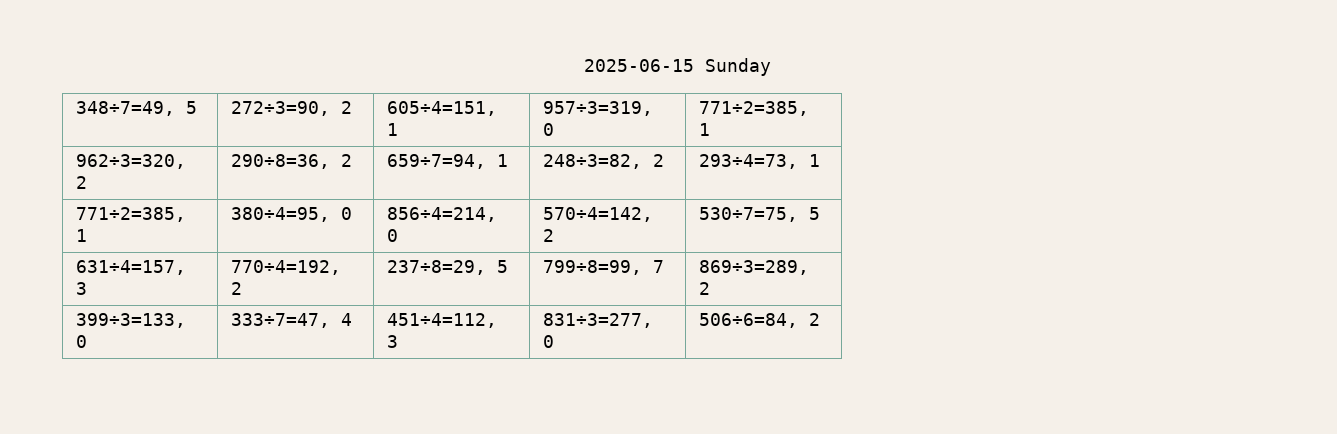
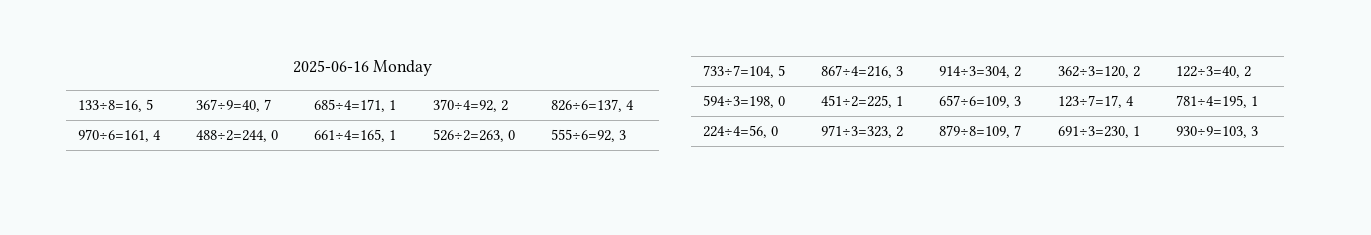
[584,58,771,76] [75,101,197,116] [230,101,352,116] [386,101,497,116] [386,123,398,136] [542,101,653,116] [542,123,554,136] [698,101,809,116] [698,123,710,136] [75,154,186,169] [75,176,87,189] [230,154,352,169] [386,154,508,169] [542,154,664,169] [698,154,820,169] [75,207,186,222] [75,229,87,242] [230,207,352,222] [386,207,497,222] [386,229,398,242] [542,207,653,222] [542,229,554,242] [698,207,820,222] [75,260,186,275] [75,282,87,295] [230,260,341,275] [230,282,242,295] [386,260,508,275] [542,260,664,275] [698,260,809,275] [698,282,710,295] [75,313,186,328] [75,335,87,348] [230,313,352,328] [386,313,497,328] [386,335,398,348] [542,313,653,328] [542,335,554,348] [698,313,820,328] 2025-06-15 Sunday // 348÷7=49, 5 | 272÷3=90, 2 | 605÷4=151, 1 | 957÷3=319, 0 | 771÷2=385, 1 // 962÷3=320, 2 | 290÷8=36, 2 | 659÷7=94, 1 | 248÷3=82, 2 | 293÷4=73, 1 // 771÷2=385, 1 | 380÷4=95, 0 | 856÷4=214, 0 | 570÷4=142, 2 | 530÷7=75, 5 // 631÷4=157, 3 | 770÷4=192, 2 | 237÷8=29, 5 | 799÷8=99, 7 | 869÷3=289, 2 // 399÷3=133, 0 | 333÷7=47, 4 | 451÷4=112, 3 | 831÷3=277, 0 | 506÷6=84, 2 -> [292,60,433,76] [78,99,154,112] [196,99,272,112] [314,99,397,112] [433,99,509,112] [551,99,635,112] [78,129,162,142] [196,130,279,142] [314,129,397,142] [433,129,516,142] [551,129,627,142] [703,65,786,78] [821,65,904,78] [939,66,1022,78] [1058,66,1141,78] [1176,66,1252,78] [703,95,786,108] [821,95,904,108] [939,95,1022,108] [1058,95,1135,108] [1176,95,1259,108] [703,125,779,138] [821,125,904,138] [939,125,1022,138] [1058,126,1141,138] [1176,126,1259,138] 2025-06-16 Monday // 133÷8=16, 5 | 367÷9=40, 7 | 685÷4=171, 1 | 370÷4=92, 2 | 826÷6=137, 4 // 970÷6=161, 4 | 488÷2=244, 0 | 661÷4=165, 1 | 526÷2=263, 0 | 555÷6=92, 3 // 733÷7=104, 5 | 867÷4=216, 3 | 914÷3=304, 2 | 362÷3=120, 2 | 122÷3=40, 2 // 594÷3=198, 0 | 451÷2=225, 1 | 657÷6=109, 3 | 123÷7=17, 4 | 781÷4=195, 1 // 224÷4=56, 0 | 971÷3=323, 2 | 879÷8=109, 7 | 691÷3=230, 1 | 930÷9=103, 3

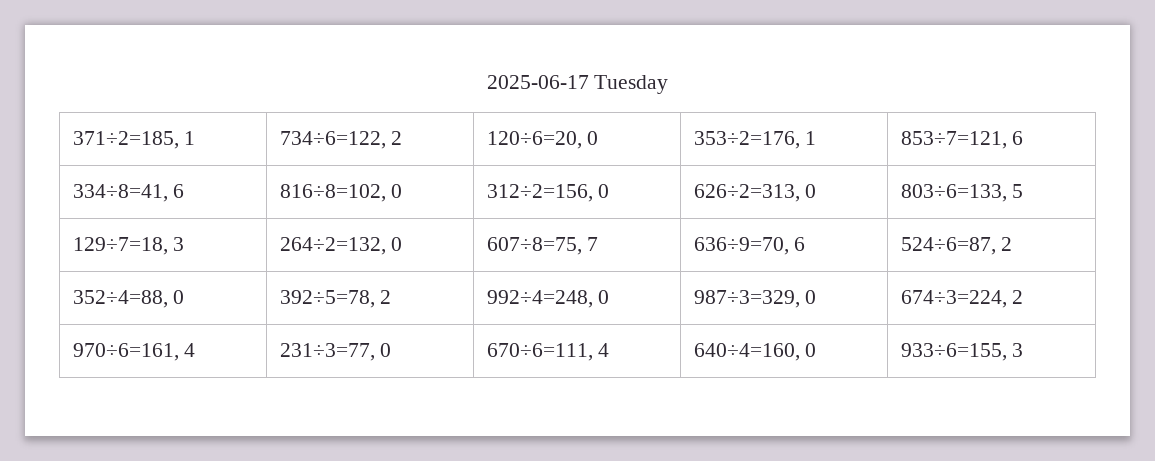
[292,60,433,76] [78,99,154,112] [196,99,272,112] [314,99,397,112] [433,99,509,112] [551,99,635,112] 2025-06-16 Monday // 133÷8=16, 5 | 367÷9=40, 7 | 685÷4=171, 1 | 370÷4=92, 2 | 826÷6=137, 4 -> [486,75,669,94] [72,131,196,149] [279,131,403,149] [486,131,599,149] [693,131,817,149] [900,131,1024,149] [72,184,185,202] [279,184,403,202] [486,184,610,202] [693,184,817,202] [900,184,1024,202] [72,237,185,255] [279,237,403,255] [486,237,599,255] [693,237,806,255] [900,237,1013,255] [72,290,185,308] [279,290,392,308] [486,290,610,308] [693,290,817,308] [900,290,1024,308] 2025-06-17 Tuesday // 371÷2=185, 1 | 734÷6=122, 2 | 120÷6=20, 0 | 353÷2=176, 1 | 853÷7=121, 6 // 334÷8=41, 6 | 816÷8=102, 0 | 312÷2=156, 0 | 626÷2=313, 0 | 803÷6=133, 5 // 129÷7=18, 3 | 264÷2=132, 0 | 607÷8=75, 7 | 636÷9=70, 6 | 524÷6=87, 2 // 352÷4=88, 0 | 392÷5=78, 2 | 992÷4=248, 0 | 987÷3=329, 0 | 674÷3=224, 2
[196,130,279,142] [314,129,397,142] [433,129,516,142] [551,129,627,142] [703,65,786,78] [821,65,904,78] [939,66,1022,78] [1058,66,1141,78] [1176,66,1252,78] [703,95,786,108] [821,95,904,108] [939,95,1022,108] [1058,95,1135,108] [1176,95,1259,108] [703,125,779,138] [821,125,904,138] [939,125,1022,138] [1058,126,1141,138] [1176,126,1259,138] 488÷2=244, 0 | 661÷4=165, 1 | 526÷2=263, 0 | 555÷6=92, 3 // 733÷7=104, 5 | 867÷4=216, 3 | 914÷3=304, 2 | 362÷3=120, 2 | 122÷3=40, 2 // 594÷3=198, 0 | 451÷2=225, 1 | 657÷6=109, 3 | 123÷7=17, 4 | 781÷4=195, 1 // 224÷4=56, 0 | 971÷3=323, 2 | 879÷8=109, 7 | 691÷3=230, 1 | 930÷9=103, 3 -> [279,343,392,361] [486,343,610,361] [693,343,817,361] [900,343,1024,361] 231÷3=77, 0 | 670÷6=111, 4 | 640÷4=160, 0 | 933÷6=155, 3

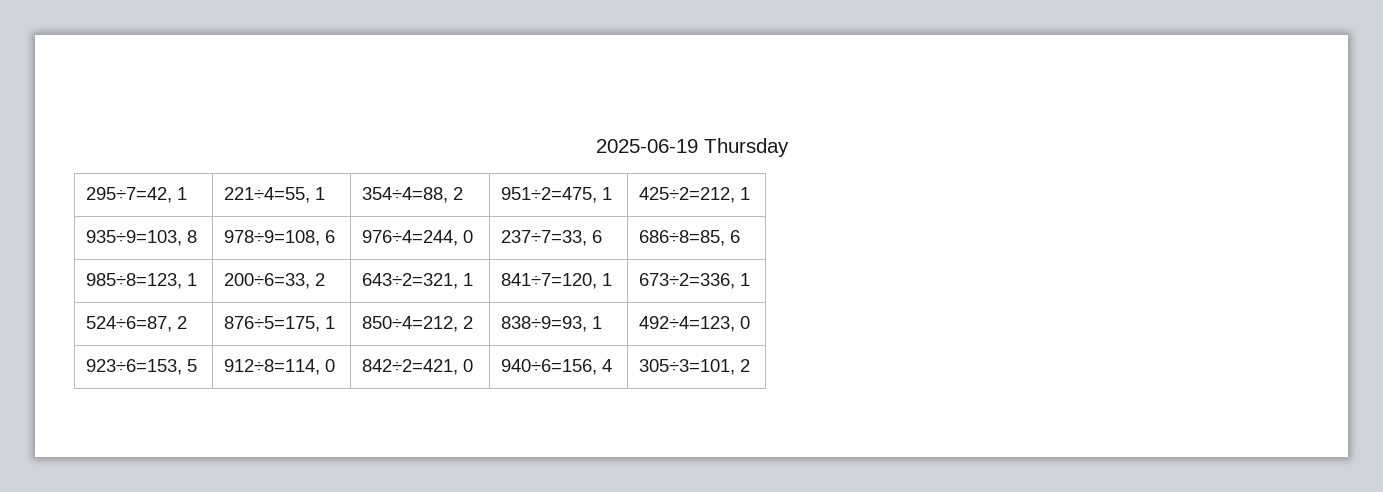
[486,75,669,94] [72,131,196,149] [279,131,403,149] [486,131,599,149] [693,131,817,149] [900,131,1024,149] [72,184,185,202] [279,184,403,202] [486,184,610,202] [693,184,817,202] [900,184,1024,202] [72,237,185,255] [279,237,403,255] [486,237,599,255] [693,237,806,255] [900,237,1013,255] [72,290,185,308] [279,290,392,308] [486,290,610,308] [693,290,817,308] [900,290,1024,308] [72,343,196,361] [279,343,392,361] [486,343,610,361] [693,343,817,361] [900,343,1024,361] 2025-06-17 Tuesday // 371÷2=185, 1 | 734÷6=122, 2 | 120÷6=20, 0 | 353÷2=176, 1 | 853÷7=121, 6 // 334÷8=41, 6 | 816÷8=102, 0 | 312÷2=156, 0 | 626÷2=313, 0 | 803÷6=133, 5 // 129÷7=18, 3 | 264÷2=132, 0 | 607÷8=75, 7 | 636÷9=70, 6 | 524÷6=87, 2 // 352÷4=88, 0 | 392÷5=78, 2 | 992÷4=248, 0 | 987÷3=329, 0 | 674÷3=224, 2 // 970÷6=161, 4 | 231÷3=77, 0 | 670÷6=111, 4 | 640÷4=160, 0 | 933÷6=155, 3 -> [595,138,789,157] [86,187,188,203] [224,187,326,203] [362,187,464,203] [501,187,613,203] [639,187,751,203] [86,230,198,246] [224,230,336,246] [362,230,474,246] [501,230,603,246] [639,230,741,246] [86,273,198,289] [224,273,326,289] [362,273,474,289] [501,273,613,289] [639,273,751,289] [86,316,188,332] [224,316,336,332] [362,316,474,332] [501,316,603,332] [639,316,751,332] [86,359,198,375] [224,359,336,375] [362,359,474,375] [501,359,613,375] [639,359,751,375] 2025-06-19 Thursday // 295÷7=42, 1 | 221÷4=55, 1 | 354÷4=88, 2 | 951÷2=475, 1 | 425÷2=212, 1 // 935÷9=103, 8 | 978÷9=108, 6 | 976÷4=244, 0 | 237÷7=33, 6 | 686÷8=85, 6 // 985÷8=123, 1 | 200÷6=33, 2 | 643÷2=321, 1 | 841÷7=120, 1 | 673÷2=336, 1 // 524÷6=87, 2 | 876÷5=175, 1 | 850÷4=212, 2 | 838÷9=93, 1 | 492÷4=123, 0 // 923÷6=153, 5 | 912÷8=114, 0 | 842÷2=421, 0 | 940÷6=156, 4 | 305÷3=101, 2

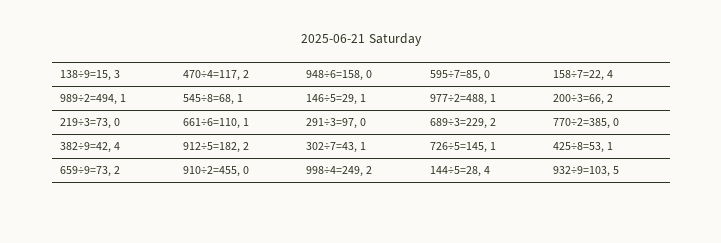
[595,138,789,157] [86,187,188,203] [224,187,326,203] [362,187,464,203] [501,187,613,203] [639,187,751,203] [86,230,198,246] [224,230,336,246] [362,230,474,246] [501,230,603,246] [639,230,741,246] [86,273,198,289] [224,273,326,289] [362,273,474,289] [501,273,613,289] [639,273,751,289] [86,316,188,332] [224,316,336,332] [362,316,474,332] [501,316,603,332] [639,316,751,332] [86,359,198,375] [224,359,336,375] [362,359,474,375] [501,359,613,375] [639,359,751,375] 2025-06-19 Thursday // 295÷7=42, 1 | 221÷4=55, 1 | 354÷4=88, 2 | 951÷2=475, 1 | 425÷2=212, 1 // 935÷9=103, 8 | 978÷9=108, 6 | 976÷4=244, 0 | 237÷7=33, 6 | 686÷8=85, 6 // 985÷8=123, 1 | 200÷6=33, 2 | 643÷2=321, 1 | 841÷7=120, 1 | 673÷2=336, 1 // 524÷6=87, 2 | 876÷5=175, 1 | 850÷4=212, 2 | 838÷9=93, 1 | 492÷4=123, 0 // 923÷6=153, 5 | 912÷8=114, 0 | 842÷2=421, 0 | 940÷6=156, 4 | 305÷3=101, 2 -> [301,33,422,46] [59,70,121,81] [182,70,250,81] [305,70,373,81] [429,70,491,81] [552,70,614,81] [59,94,127,105] [182,94,244,105] [305,94,367,105] [429,94,497,105] [552,94,614,105] [59,118,121,129] [182,118,250,129] [305,118,367,129] [429,118,497,129] [552,118,620,129] [59,142,121,153] [182,142,250,153] [305,142,367,153] [429,142,497,153] [552,142,614,153] [59,166,121,177] [182,166,250,177] [305,166,373,177] [429,166,491,177] [552,166,620,177] 2025-06-21 Saturday // 138÷9=15, 3 | 470÷4=117, 2 | 948÷6=158, 0 | 595÷7=85, 0 | 158÷7=22, 4 // 989÷2=494, 1 | 545÷8=68, 1 | 146÷5=29, 1 | 977÷2=488, 1 | 200÷3=66, 2 // 219÷3=73, 0 | 661÷6=110, 1 | 291÷3=97, 0 | 689÷3=229, 2 | 770÷2=385, 0 // 382÷9=42, 4 | 912÷5=182, 2 | 302÷7=43, 1 | 726÷5=145, 1 | 425÷8=53, 1 // 659÷9=73, 2 | 910÷2=455, 0 | 998÷4=249, 2 | 144÷5=28, 4 | 932÷9=103, 5

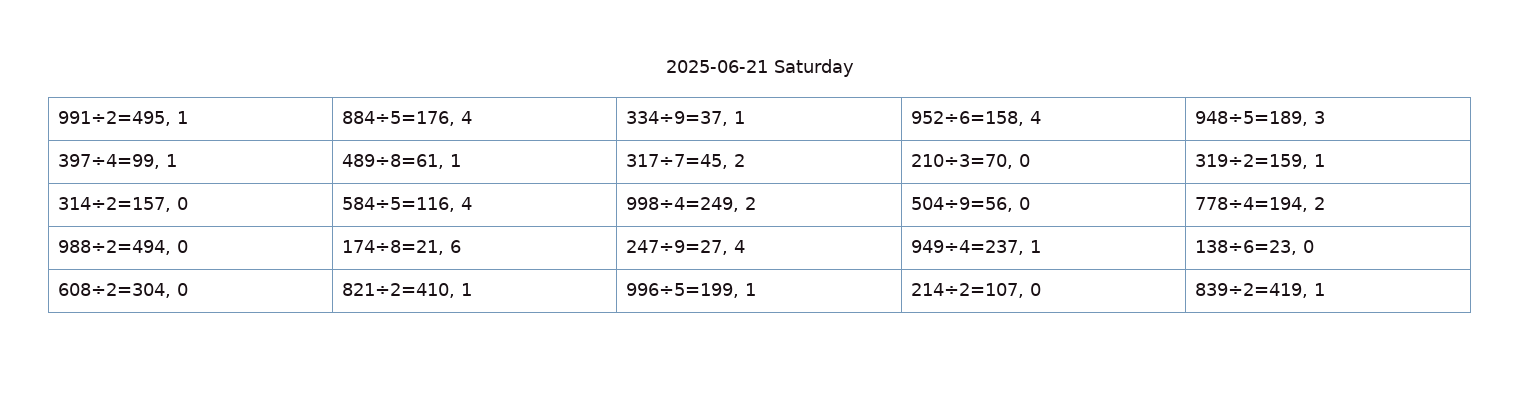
[59,70,121,81] [182,70,250,81] [305,70,373,81] [429,70,491,81] [552,70,614,81] [59,94,127,105] [182,94,244,105] [305,94,367,105] [429,94,497,105] [552,94,614,105] [59,118,121,129] [182,118,250,129] [305,118,367,129] [429,118,497,129] [552,118,620,129] [59,142,121,153] [182,142,250,153] [305,142,367,153] [429,142,497,153] [552,142,614,153] [59,166,121,177] [182,166,250,177] [305,166,373,177] [429,166,491,177] [552,166,620,177] 138÷9=15, 3 | 470÷4=117, 2 | 948÷6=158, 0 | 595÷7=85, 0 | 158÷7=22, 4 // 989÷2=494, 1 | 545÷8=68, 1 | 146÷5=29, 1 | 977÷2=488, 1 | 200÷3=66, 2 // 219÷3=73, 0 | 661÷6=110, 1 | 291÷3=97, 0 | 689÷3=229, 2 | 770÷2=385, 0 // 382÷9=42, 4 | 912÷5=182, 2 | 302÷7=43, 1 | 726÷5=145, 1 | 425÷8=53, 1 // 659÷9=73, 2 | 910÷2=455, 0 | 998÷4=249, 2 | 144÷5=28, 4 | 932÷9=103, 5 -> [57,111,188,126] [341,111,472,126] [625,111,745,126] [910,111,1041,126] [1194,111,1325,126] [57,154,177,169] [341,154,461,169] [625,154,745,169] [910,154,1030,169] [1194,154,1325,169] [57,197,188,212] [341,197,472,212] [625,197,756,212] [910,197,1030,212] [1194,197,1325,212] [57,240,188,255] [341,240,461,255] [625,240,745,255] [910,240,1041,255] [1194,240,1314,255] [57,283,188,298] [341,283,472,298] [625,283,756,298] [910,283,1041,298] [1194,283,1325,298] 991÷2=495, 1 | 884÷5=176, 4 | 334÷9=37, 1 | 952÷6=158, 4 | 948÷5=189, 3 // 397÷4=99, 1 | 489÷8=61, 1 | 317÷7=45, 2 | 210÷3=70, 0 | 319÷2=159, 1 // 314÷2=157, 0 | 584÷5=116, 4 | 998÷4=249, 2 | 504÷9=56, 0 | 778÷4=194, 2 // 988÷2=494, 0 | 174÷8=21, 6 | 247÷9=27, 4 | 949÷4=237, 1 | 138÷6=23, 0 // 608÷2=304, 0 | 821÷2=410, 1 | 996÷5=199, 1 | 214÷2=107, 0 | 839÷2=419, 1

